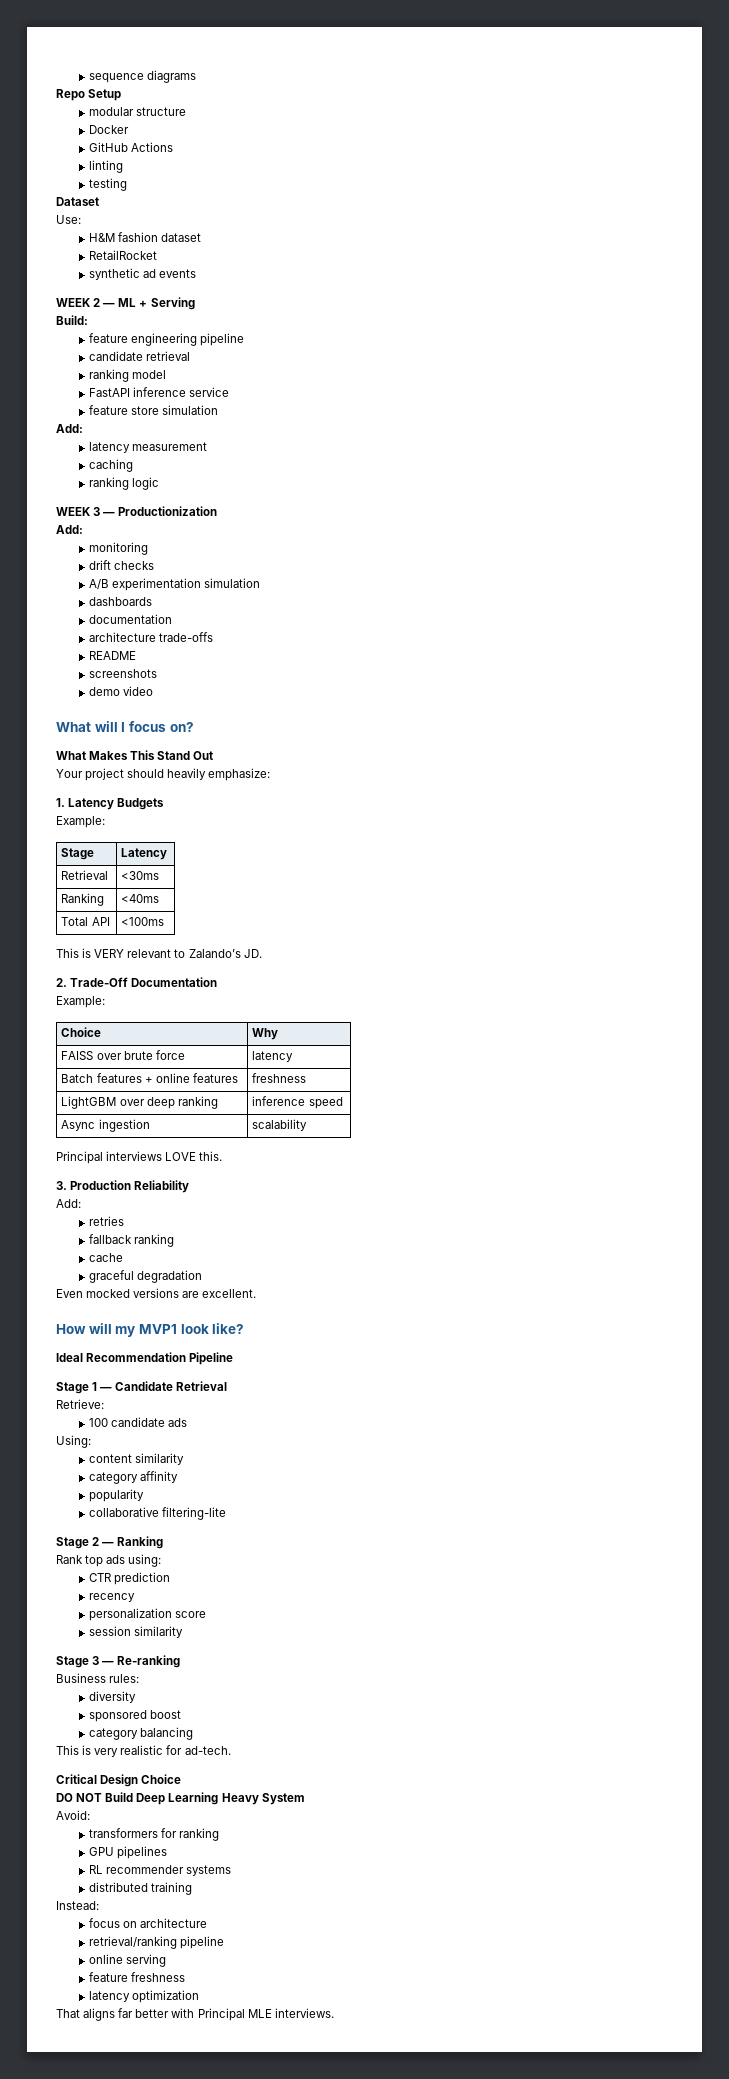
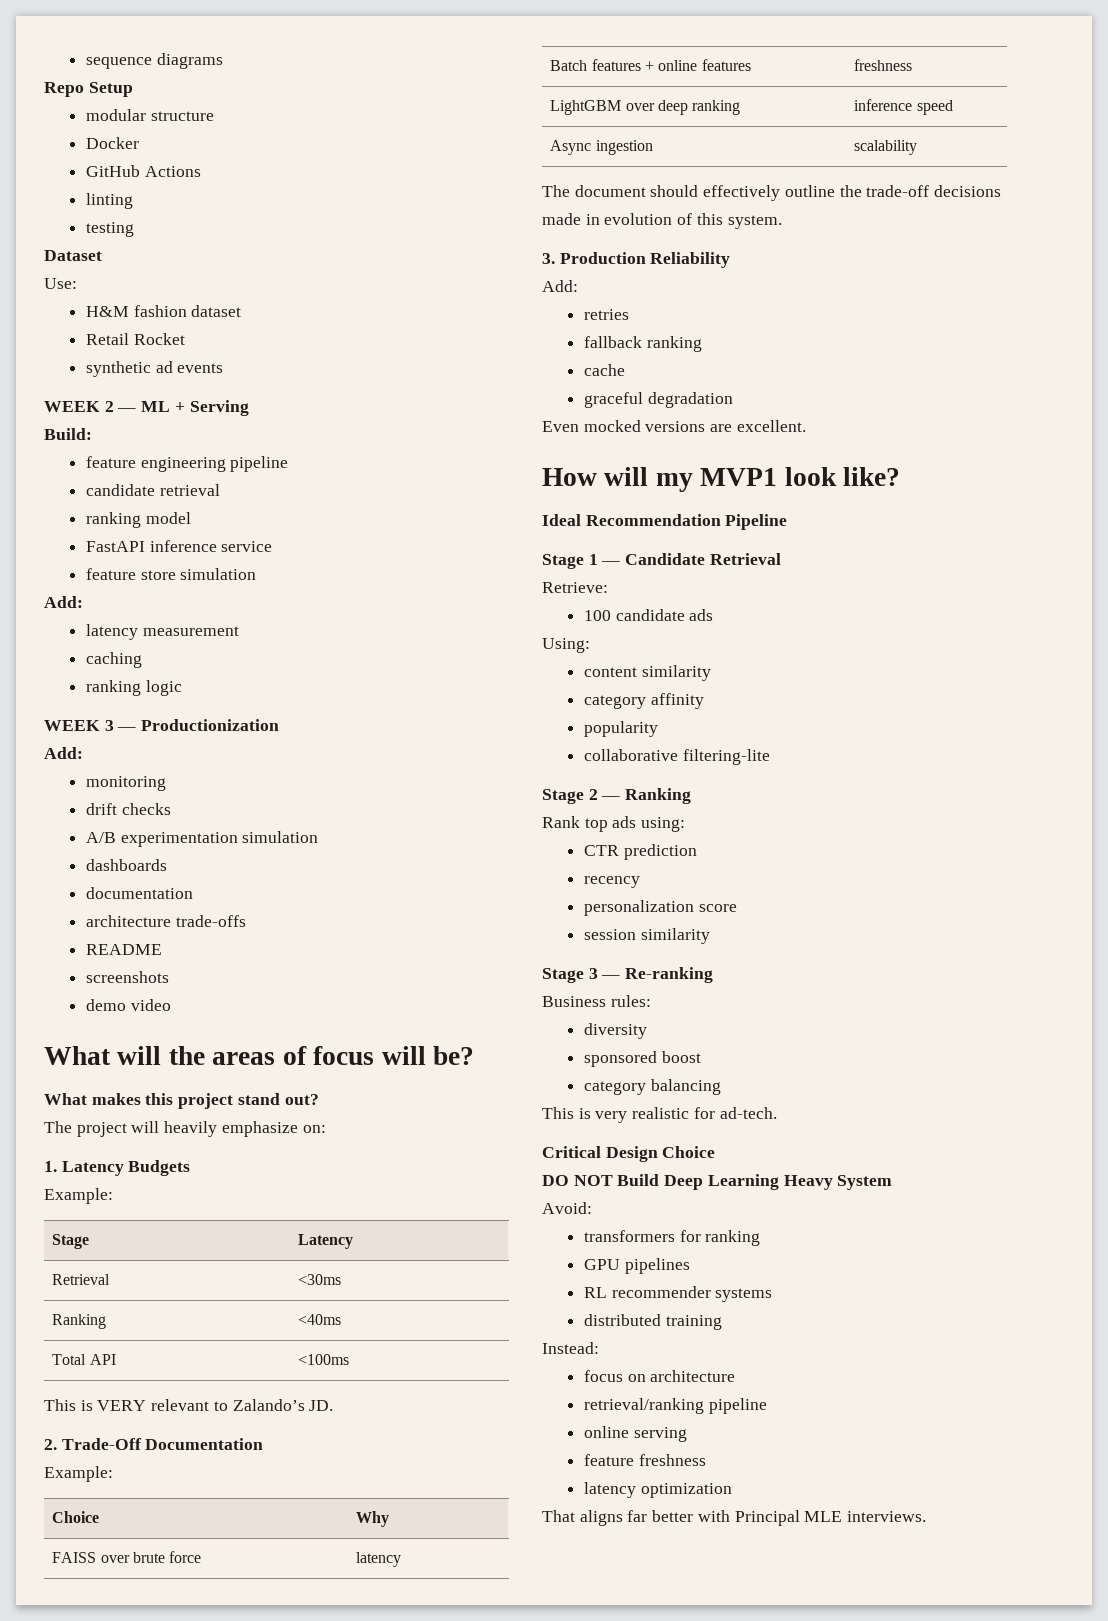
[89,250,158,260] RetailRocket -> [85,333,185,345] Retail Rocket
[121,721,194,732] [56,750,214,760] [56,768,271,781] I focus on? // What Makes This Stand Out // Your project should heavily emphasize: -> [168,1046,474,1065] [44,1093,319,1109] [44,1121,326,1137] the areas of focus will be? // What makes this project stand out? // The project will heavily emphasize on:
[56,1151,223,1164] Principal interviews LOVE this. -> [542,185,1002,201] [542,213,782,229] The document should effectively outline the trade-off decisions made in evolution of this system.

